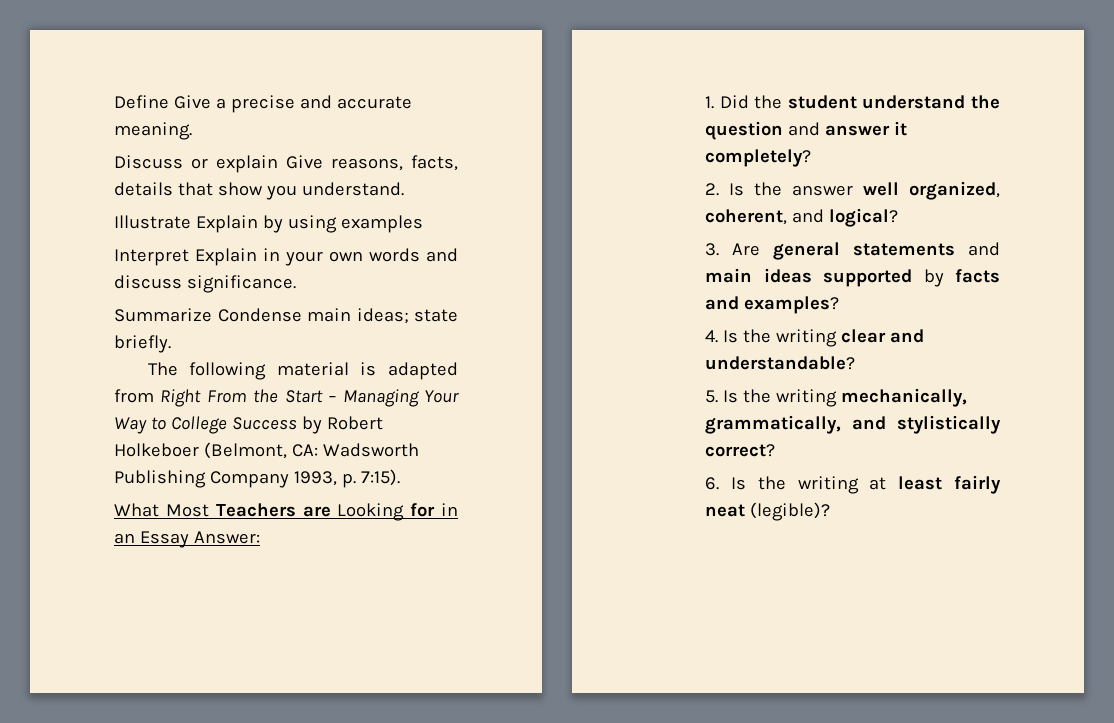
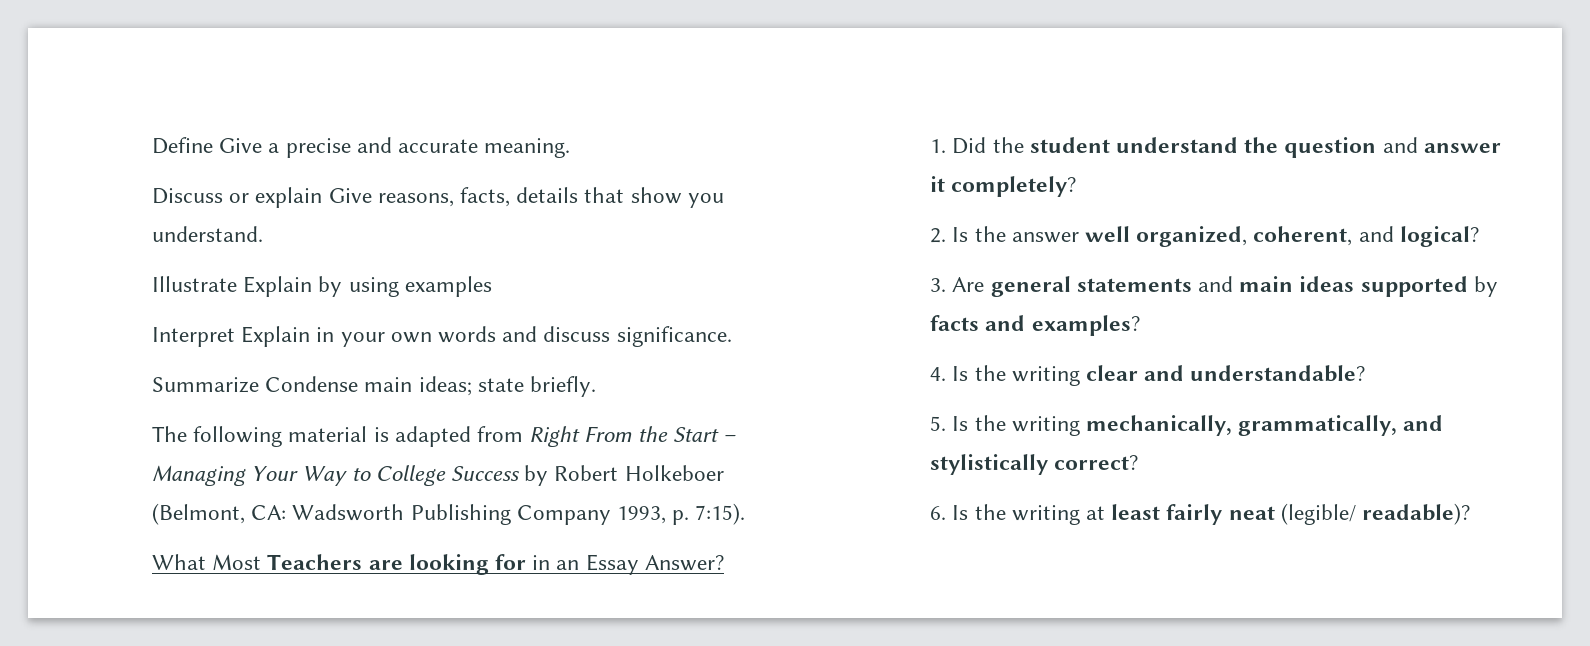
[337,503,405,521] Looking -> [408,554,489,575] looking
[193,531,260,544] Answer: -> [644,555,724,571] Answer?
[750,502,831,521] (legible)? -> [1280,503,1471,525] (legible/ readable)?

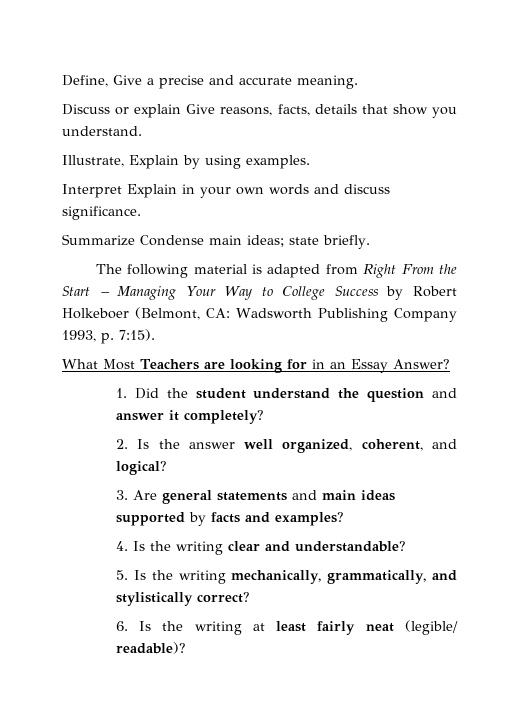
[152,137,213,154] Define -> [62,75,108,87] Define,
[152,276,237,292] Illustrate -> [62,155,124,167] Illustrate,
[404,276,492,297] examples -> [246,155,310,169] examples.

